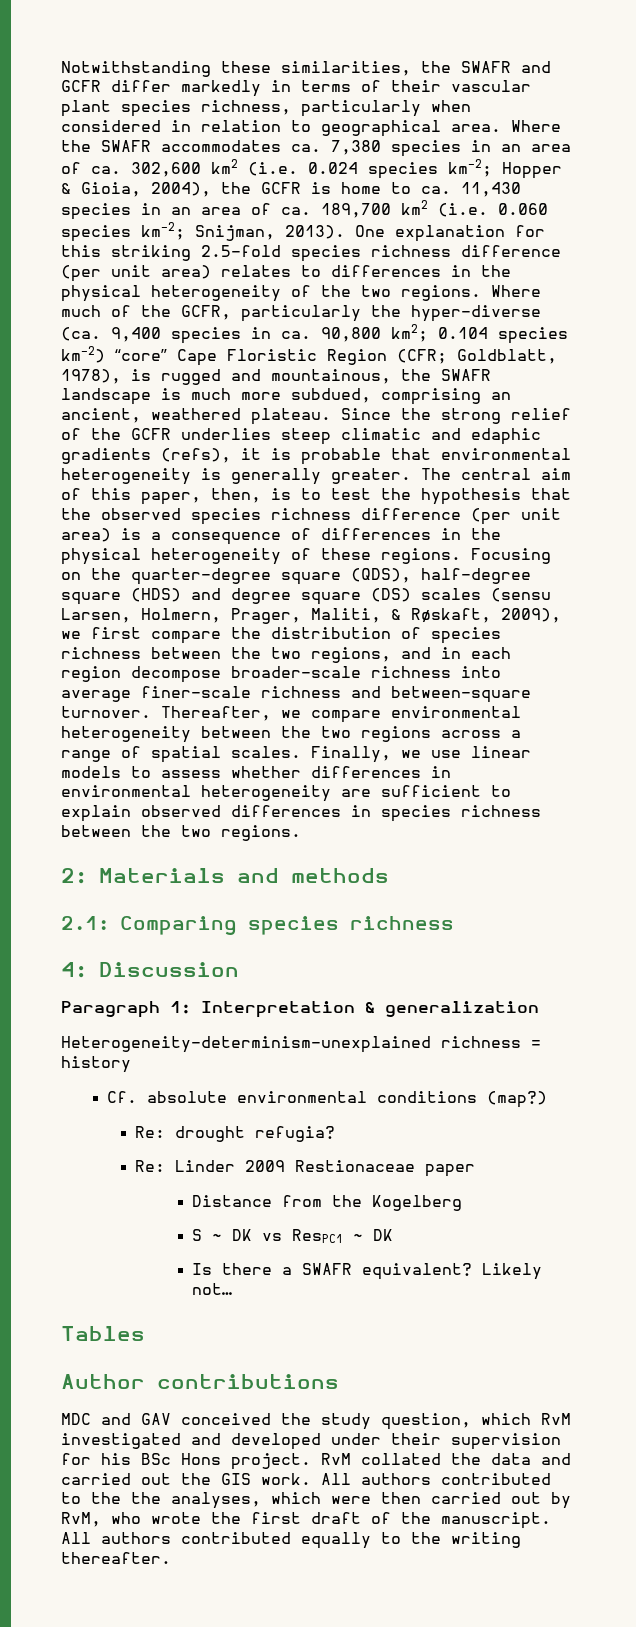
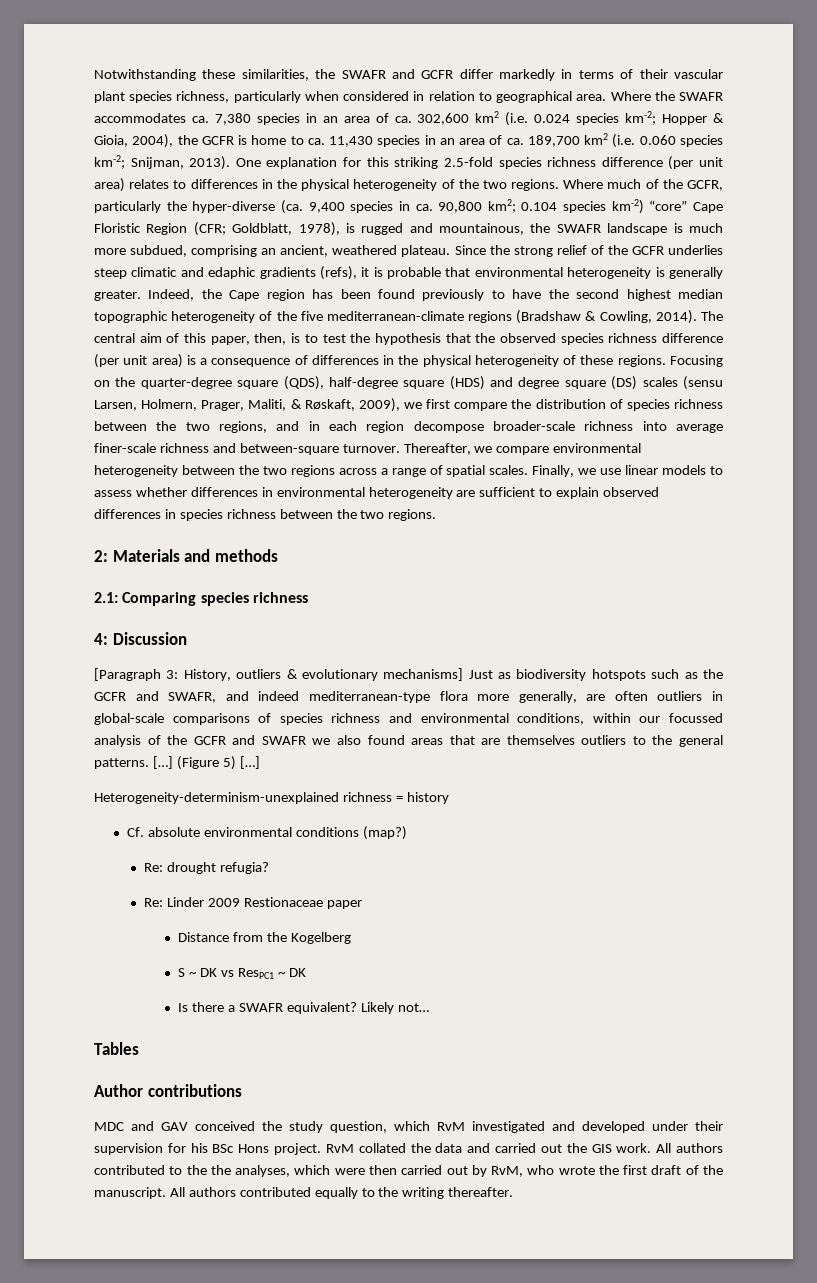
(411, 476) none -> [148,289,724,301] [94,310,697,324] Indeed, the Cape region has been found previously to have the second highest median topographic heterogeneity of the five mediterranean-climate regions (Bradshaw & Cowling, 2014).
[61,1001,539,1018] Paragraph 1: Interpretation & generalization -> [94,668,723,681] [94,691,723,703] [94,713,724,725] [94,735,723,747] [94,756,260,770] [Paragraph 3: History, outliers & evolutionary mechanisms] Just as biodiversity hotspots such as the GCFR and SWAFR, and indeed mediterranean-type flora more generally, are often outliers in global-scale comparisons of species richness and environmental conditions, within our focussed analysis of the GCFR and SWAFR we also found areas that are themselves outliers to the general patterns. […] (Figure 5) […]

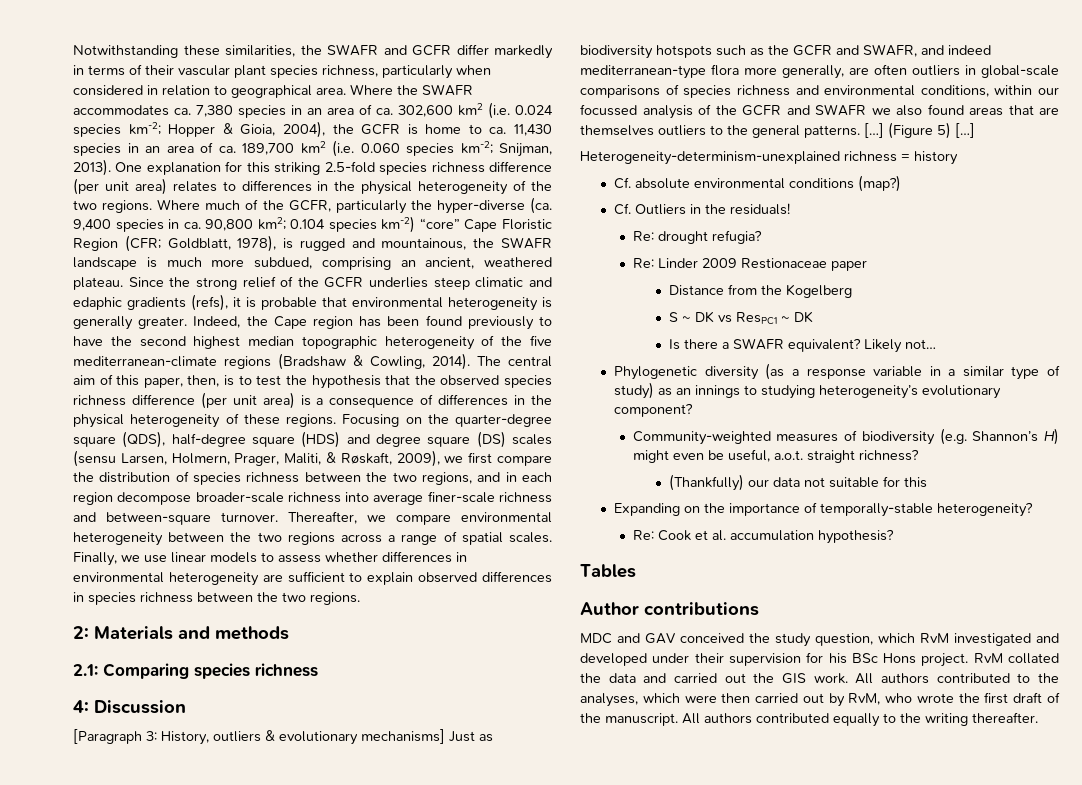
(407, 833) none -> [614,203,791,215] // Cf. Outliers in the residuals!
(429, 1007) none -> [614,363,1060,380] [614,382,1002,399] [614,403,694,417] [632,428,1059,445] [632,449,919,463] [669,474,928,491] [614,502,1034,517] [632,529,894,544] // Phylogenetic diversity (as a response variable in a similar type of study) as an innings to studying heterogeneity’s evolutionary component? // Community-weighted measures of biodiversity (e.g. Shannon’s H) might even be useful, a.o.t. straight richness? // (Thankfully) our data not suitable for this // Expanding on the importance of temporally-stable heterogeneity? // Re: Cook et al. accumulation hypothesis?
[210,1165,231,1175] the -> (1059, 678) none

